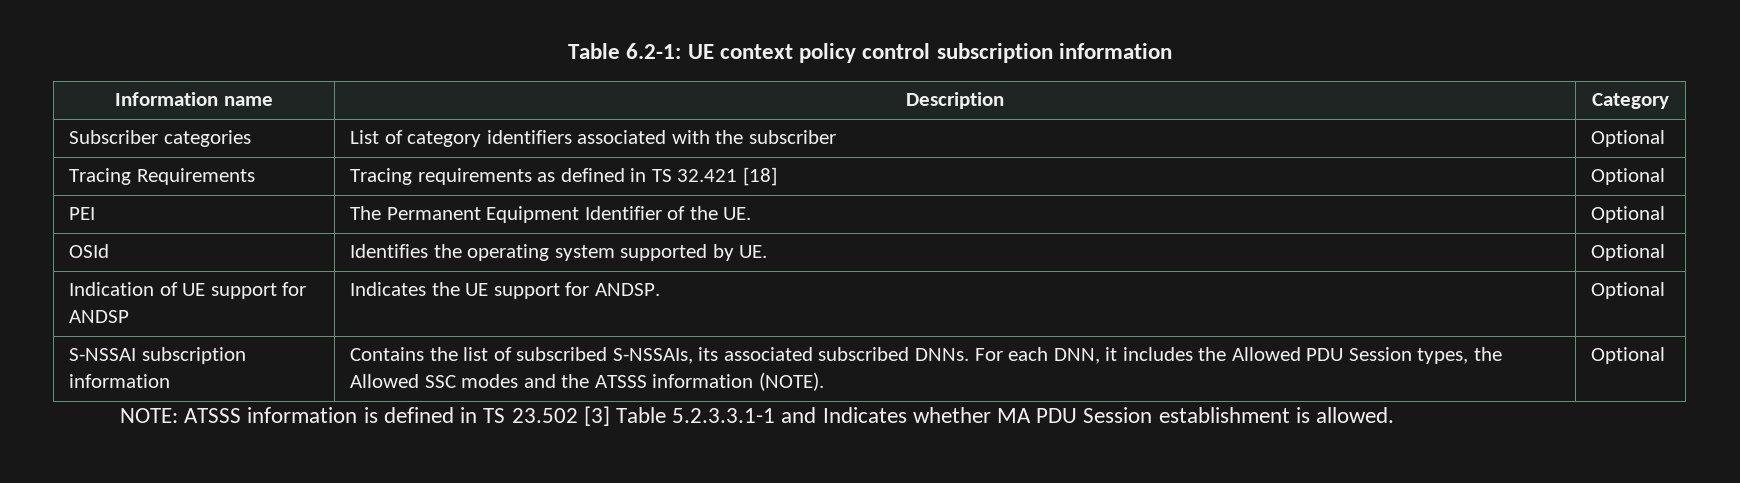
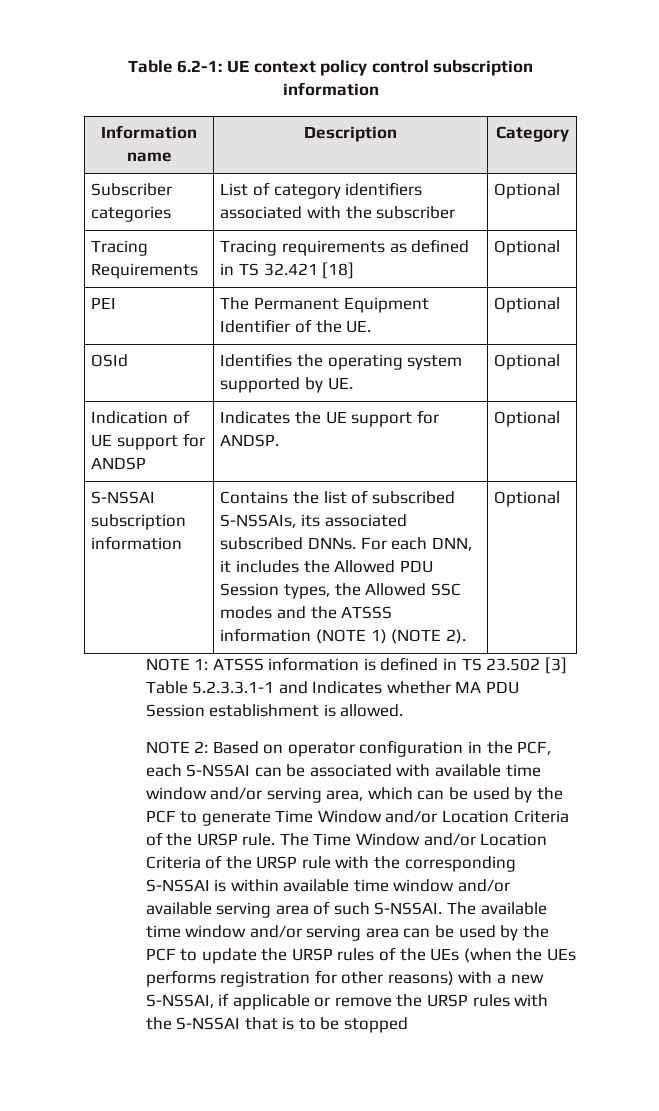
[758,372,824,391] [1591,347,1666,364] [120,408,179,423] (NOTE). | Optional // NOTE: -> [316,629,466,644] [494,491,561,507] [145,658,209,671] (NOTE 1) (NOTE 2). | Optional // NOTE 1:
(1395, 415) none -> [145,740,552,757] [145,764,541,777] [145,787,563,803] [145,810,569,826] [145,832,548,846] [145,855,516,872] [145,879,511,892] [145,901,547,918] [145,925,549,941] [145,947,577,964] [145,970,544,987] [145,993,549,1010] [145,1017,409,1033] // NOTE 2: Based on operator configuration in the PCF, each S-NSSAI can be associated with available time window and/or serving area, which can be used by the PCF to generate Time Window and/or Location Criteria of the URSP rule. The Time Window and/or Location Criteria of the URSP rule with the corresponding S-NSSAI is within available time window and/or available serving area of such S-NSSAI. The available time window and/or serving area can be used by the PCF to update the URSP rules of the UEs (when the UEs performs registration for other reasons) with a new S-NSSAI, if applicable or remove the URSP rules with the S-NSSAI that is to be stopped

